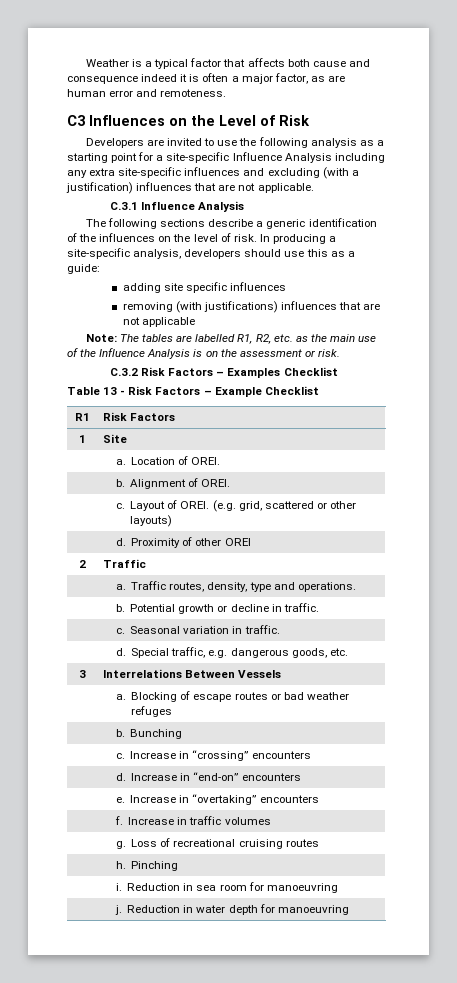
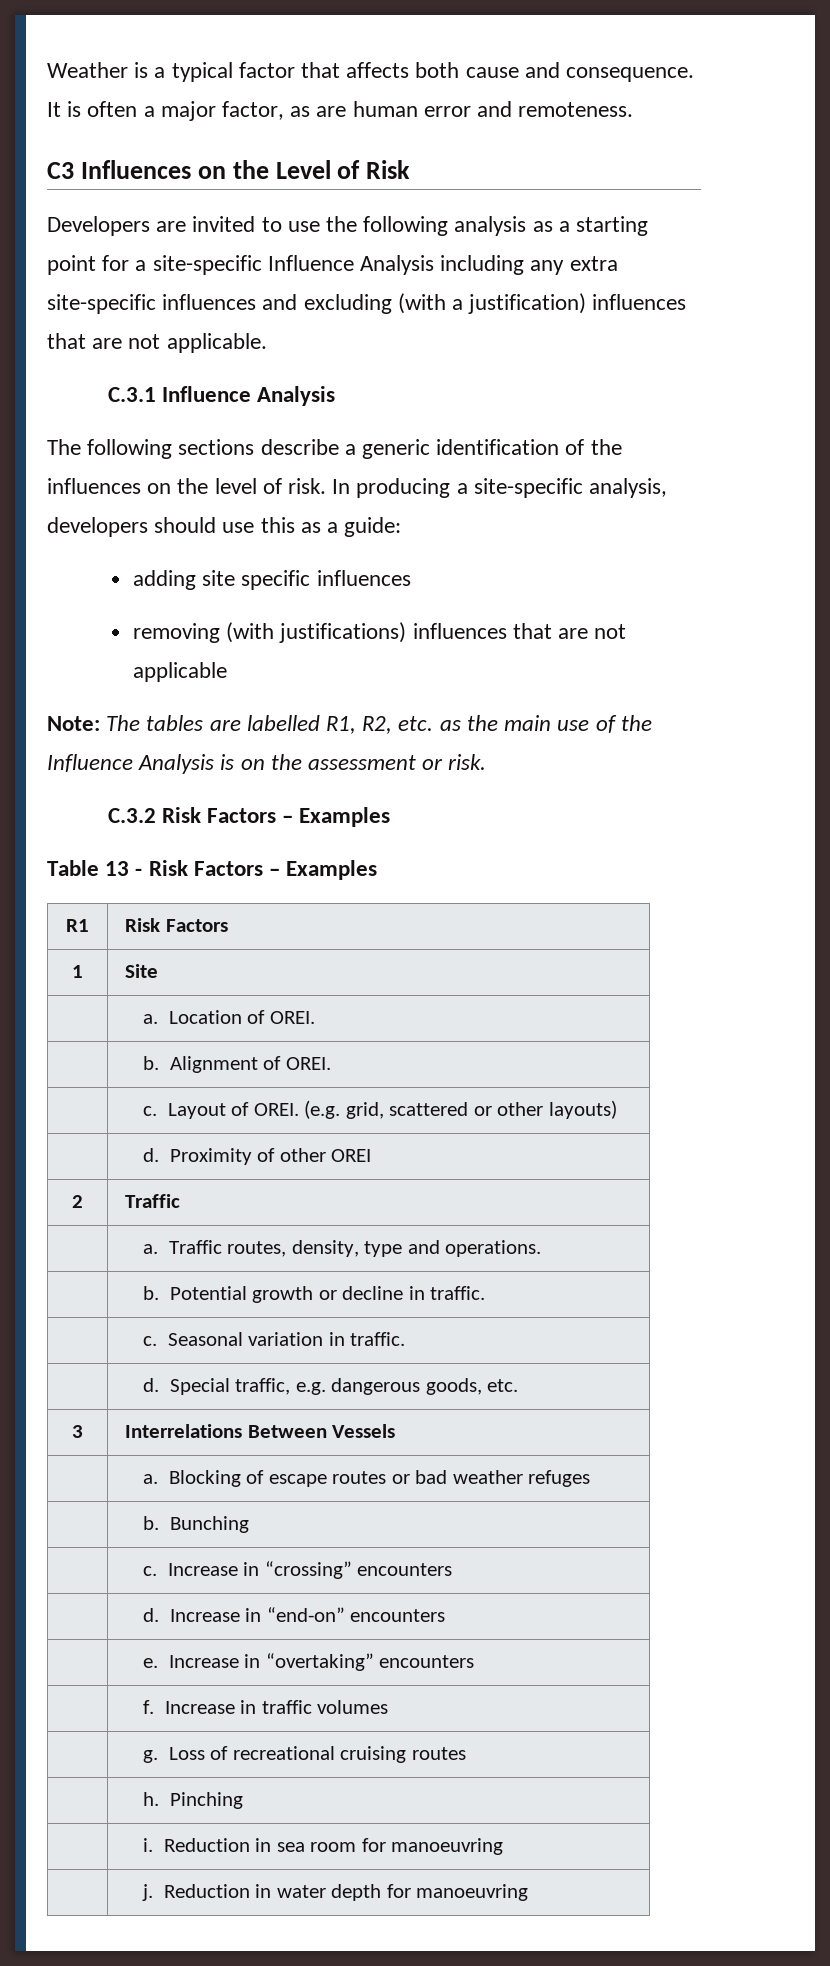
[67,74,188,84] consequence indeed it -> [566,67,695,82] [47,102,61,117] consequence. It
[283,367,338,376] Checklist -> (391, 817) none
[214,386,319,397] Example Checklist -> [286,860,378,880] Examples

